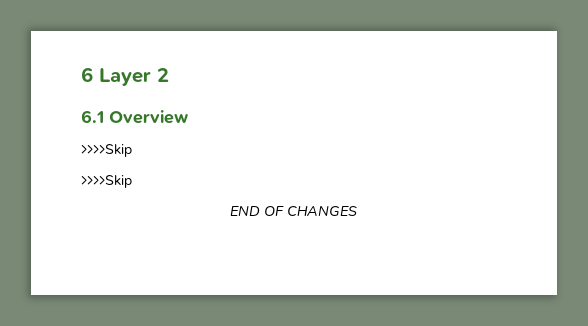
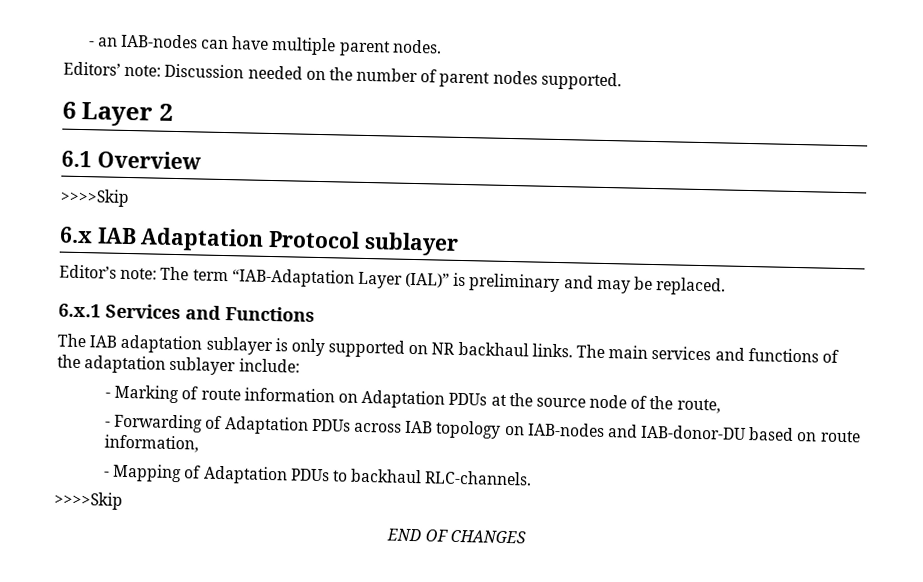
(81, 74) none -> [88,33,442,57] [63,61,622,91] - an IAB-nodes can have multiple parent nodes. // Editors’ note: Discussion needed on the number of parent nodes supported. //
(132, 150) none -> [59,226,459,256] [59,264,727,296] [58,303,315,322] [57,333,839,363] [57,354,300,376] [105,384,721,414] [105,413,861,443] [104,434,200,453] [104,463,533,486] // 6.x IAB Adaptation Protocol sublayer // Editor’s note: The term “IAB-Adaptation Layer (IAL)” is preliminary and may be replaced. // 6.x.1 Services and Functions // The IAB adaptation sublayer is only supported on NR backhaul links. The main services and functions of the adaptation sublayer include: // - Marking of route information on Adaptation PDUs at the source node of the route, // - Forwarding of Adaptation PDUs across IAB topology on IAB-nodes and IAB-donor-DU based on route information, // - Mapping of Adaptation PDUs to backhaul RLC-channels.

